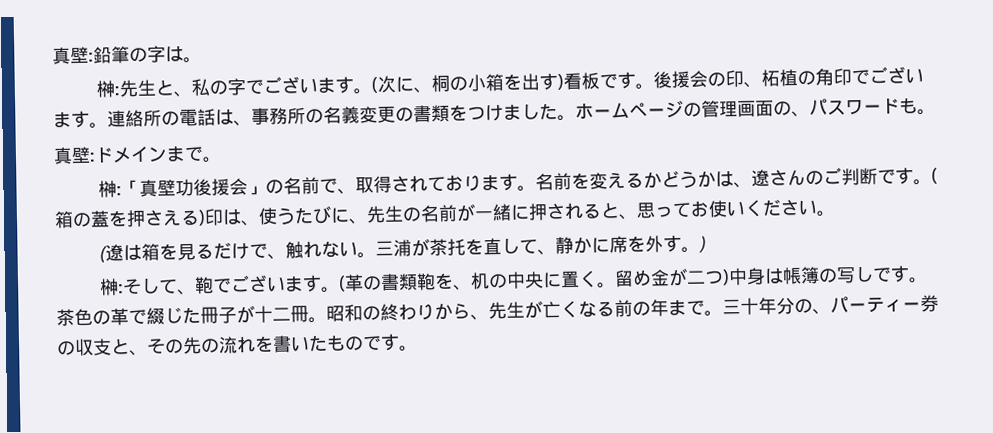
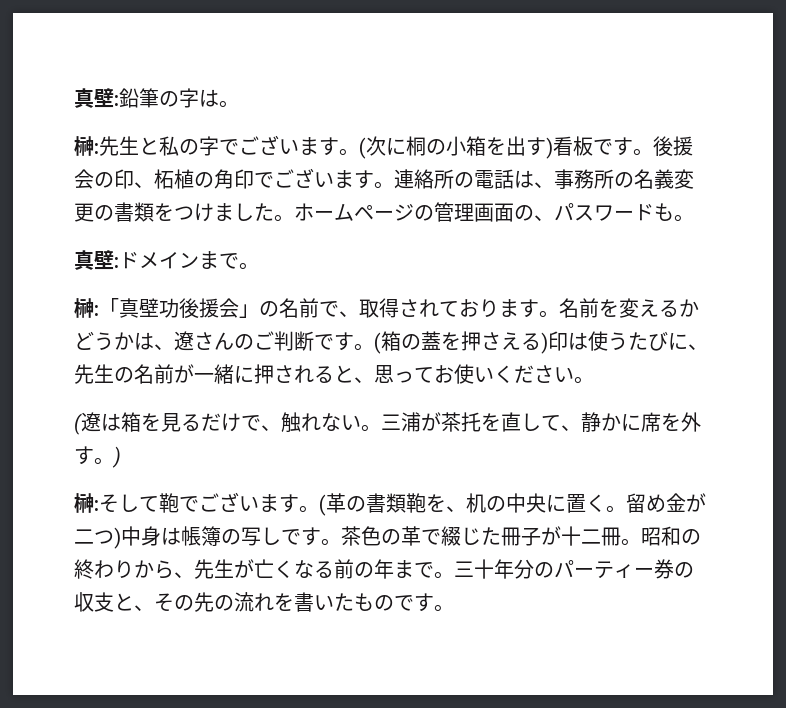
[172,90,192,98] 、 -> (159, 146) none
[412,87,432,94] 、 -> (406, 146) none
[241,219,260,227] 、 -> (588, 341) none
[176,288,196,296] 、 -> (159, 504) none
[812,308,831,315] 、 -> (554, 570) none

